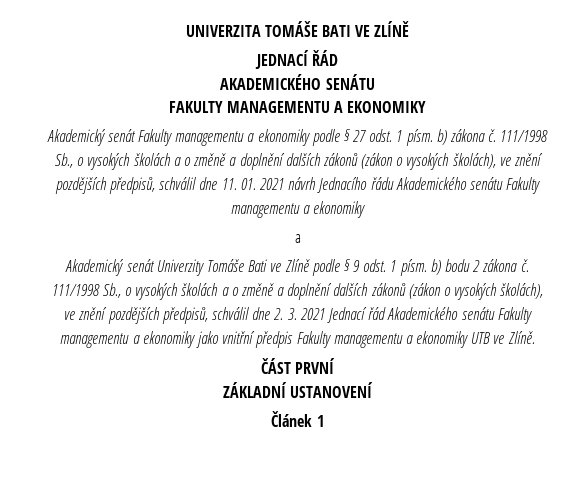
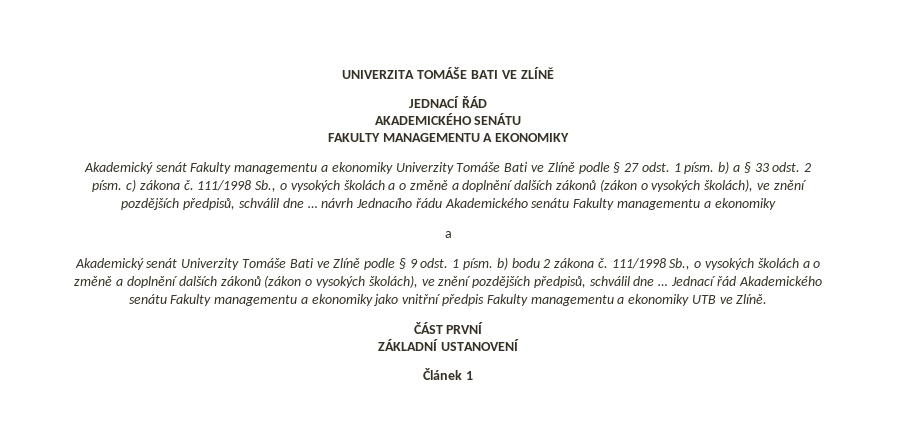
(310, 137) none -> [395,162,575,174] Univerzity Tomáše Bati ve Zlíně
(447, 137) none -> [732,162,812,173] [92,179,137,192] a § 33 odst. 2 písm. c)
[221,178,284,190] 11. 01. 2021 -> [307,206,318,208] …
[273,308,325,320] 2. 3. 2021 -> [658,284,669,286] …

